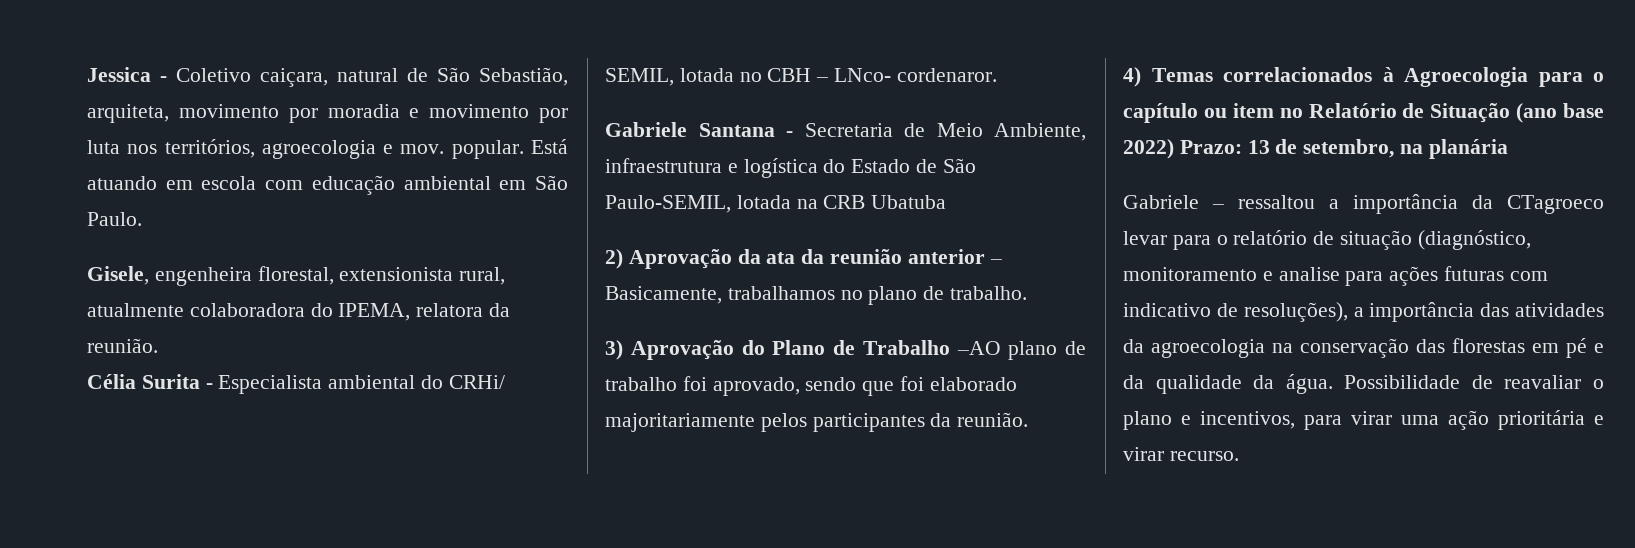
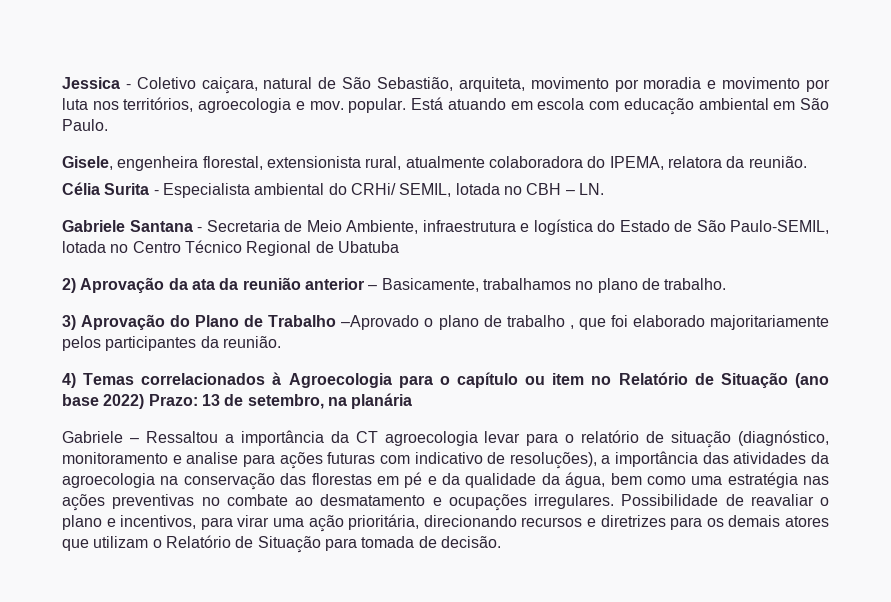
[834,68,997,82] LNco- cordenaror. -> [578,183,604,195] LN.
[796,195,866,209] na CRB -> [110,240,334,256] no Centro Técnico Regional de
[956,341,1001,355] –AO -> [341,315,434,330] –Aprovado o
[682,376,857,396] foi aprovado, sendo -> [569,325,574,329] ,
[1238,195,1315,209] ressaltou -> [145,431,218,443] Ressaltou
[1507,195,1604,214] CTagroeco -> [355,431,478,446] CT agroecologia
[1285,374,1333,394] água. -> [565,472,829,488] [62,494,614,511] água, bem como uma estratégia nas ações preventivas no combate ao desmatamento e ocupações irregulares.
[1498,410,1604,430] [1123,447,1239,461] prioritária e virar recurso. -> [348,514,830,530] [62,535,501,553] prioritária, direcionando recursos e diretrizes para os demais atores que utilizam o Relatório de Situação para tomada de decisão.

